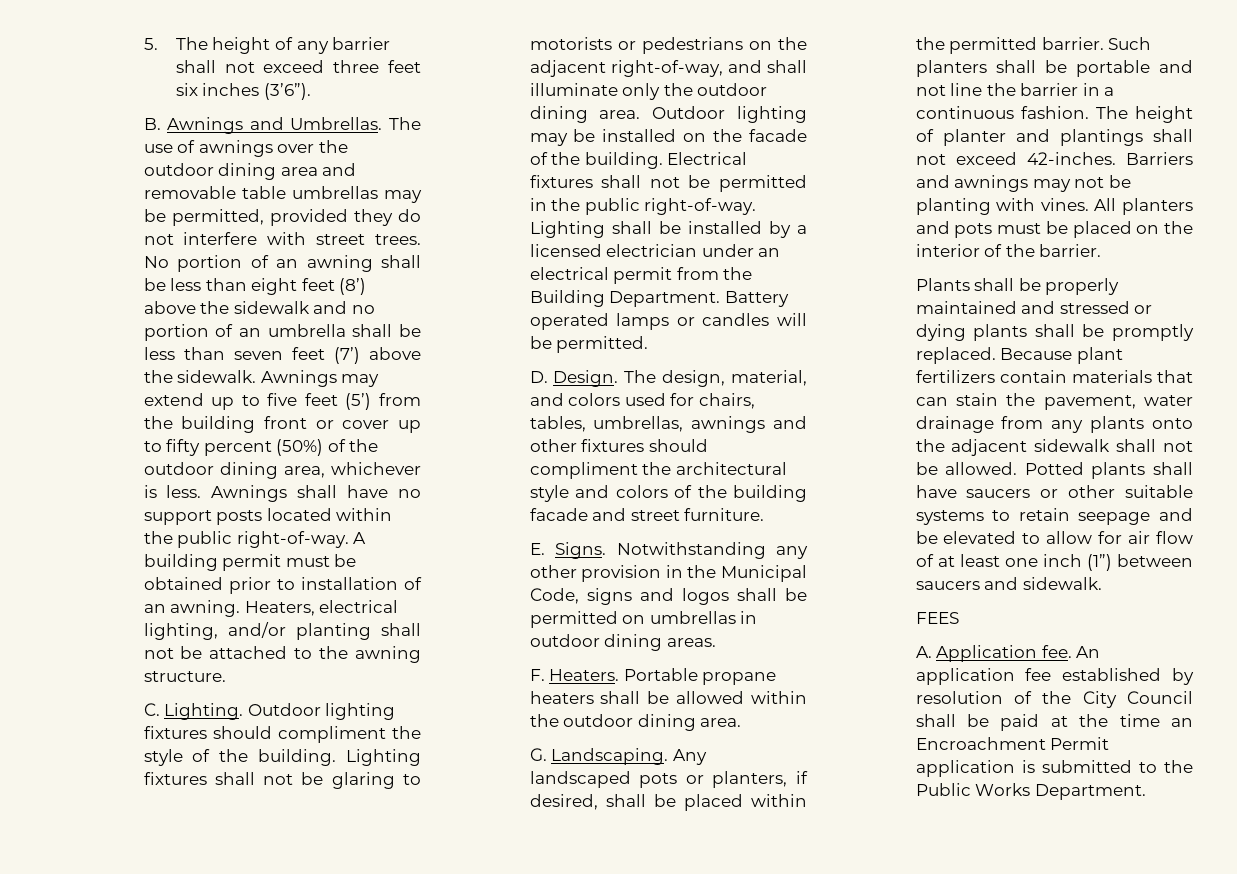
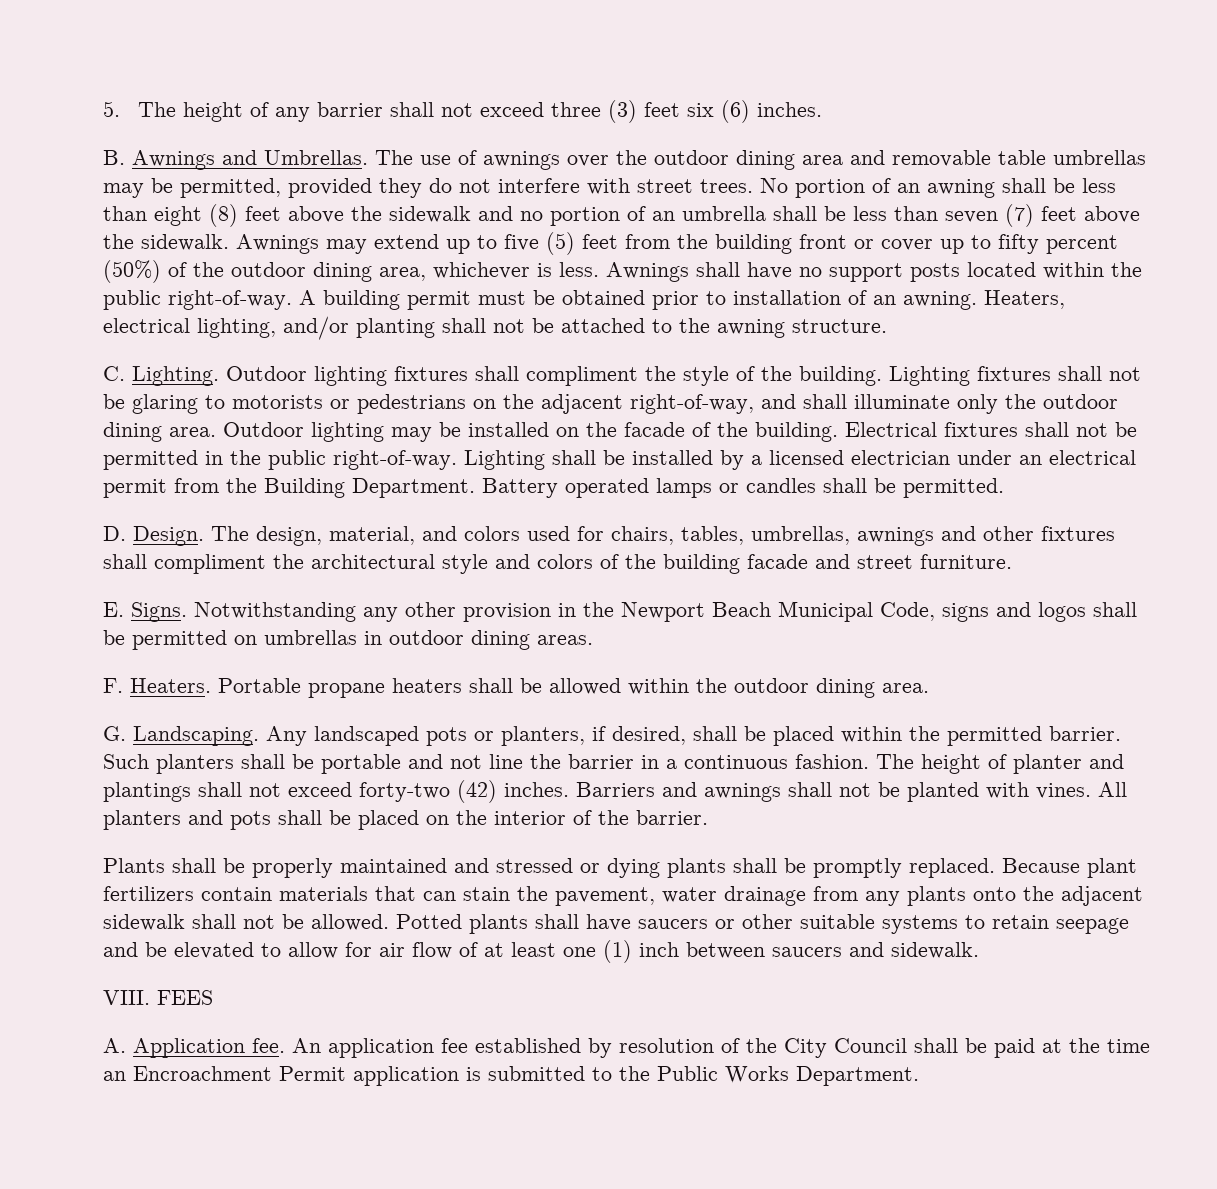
(380, 66) none -> [607,100,637,123] (3)
[202,83,311,100] inches (3’6”). -> [720,100,822,123] (6) inches.
[301,278,367,295] feet (8’) -> [208,204,281,227] (8) feet
[291,347,360,364] feet (7’) -> [1004,204,1077,227] (7) feet
[304,393,372,410] feet (5’) -> [545,232,618,255] (5) feet
[212,726,272,739] should -> [474,366,519,381] shall
[777,313,807,326] will -> [822,478,867,493] shall
[648,439,708,452] should -> [102,554,147,569] shall
(717, 571) none -> [620,602,771,622] Newport Beach
[1026,152,1116,165] 42-inches. -> [358,780,569,803] forty-two (42) inches.
[1032,175,1131,192] [915,198,991,215] may not be planting -> [787,782,979,802] shall not be planted
[997,223,1042,234] must -> [277,810,322,825] shall
[1042,554,1112,571] inch (1”) -> [602,940,679,963] (1) inch
(1102, 583) none -> [102,990,150,1005] VIII.

